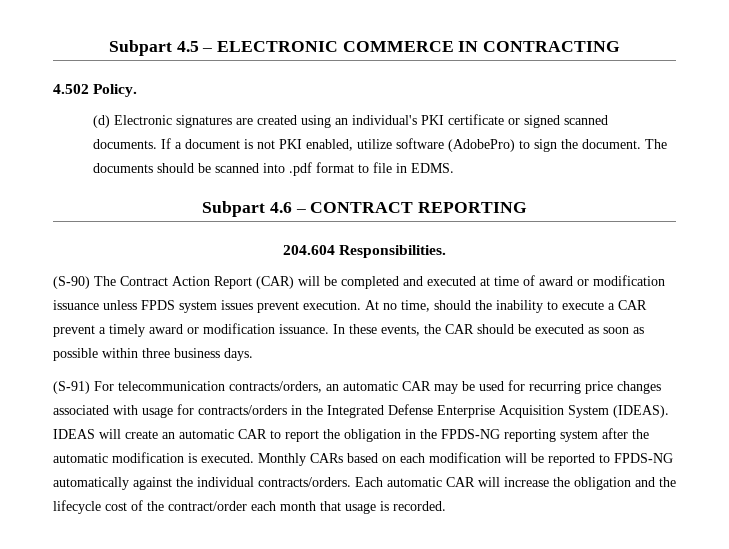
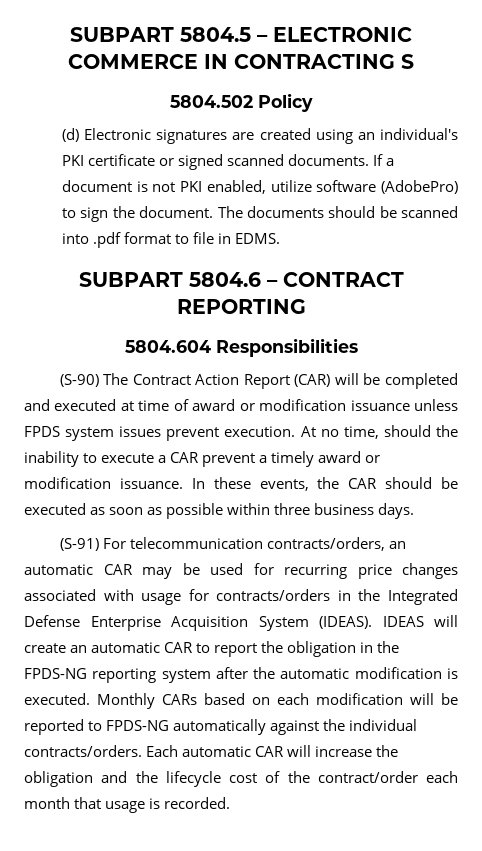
[108,40,199,56] Subpart 4.5 -> [70,27,251,42] SUBPART 5804.5
[53,84,138,97] // 4.502 Policy. -> [401,54,414,69] [170,93,313,112] S // 5804.502 Policy
[202,201,292,217] Subpart 4.6 -> [78,272,261,287] SUBPART 5804.6
[282,245,447,258] 204.604 Responsibilities. -> [124,338,358,357] 5804.604 Responsibilities

